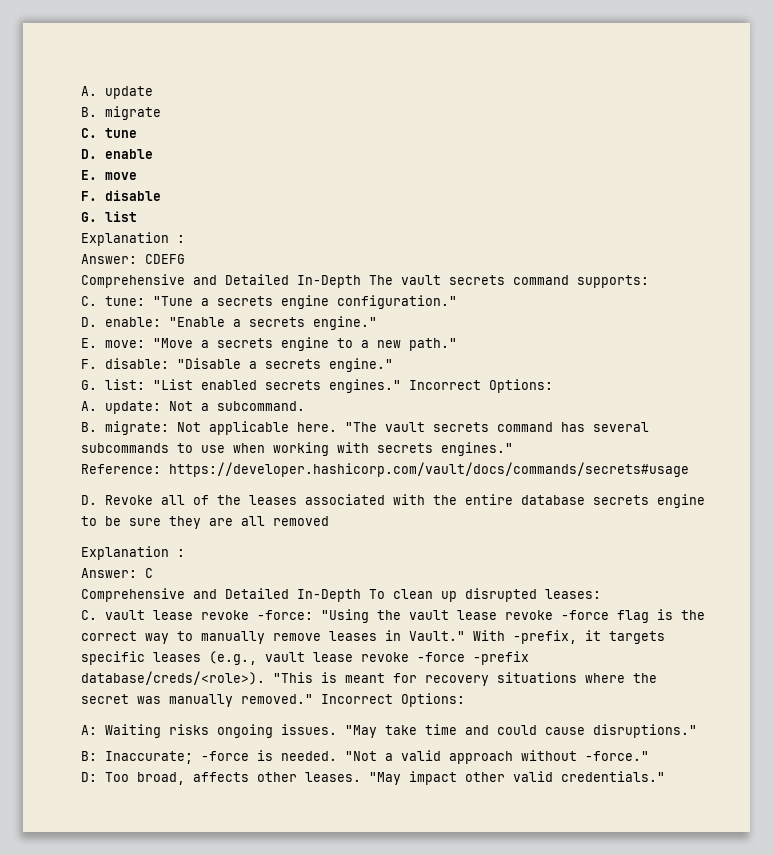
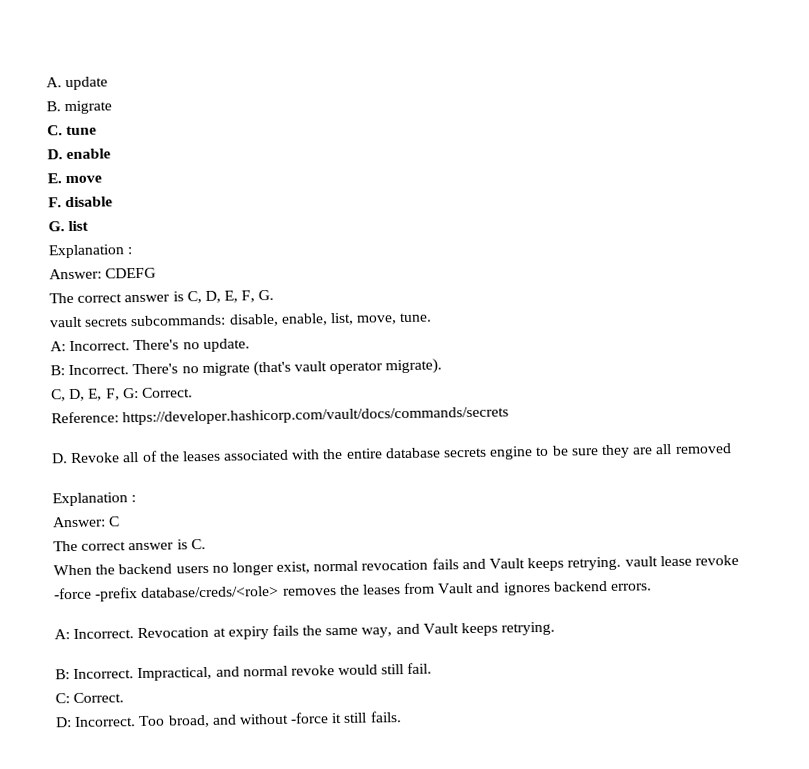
[81,274,649,288] [81,295,457,309] [81,316,377,330] [81,337,457,351] [81,358,393,372] [81,379,553,393] [81,401,305,414] [81,421,649,435] [81,442,513,456] Comprehensive and Detailed In-Depth The vault secrets command supports: // C. tune: "Tune a secrets engine configuration." // D. enable: "Enable a secrets engine." // E. move: "Move a secrets engine to a new path." // F. disable: "Disable a secrets engine." // G. list: "List enabled secrets engines." Incorrect Options: // A. update: Not a subcommand. // B. migrate: Not applicable here. "The vault secrets command has several subcommands to use when working with secrets engines." -> [49,289,275,304] [49,312,433,328] [50,338,250,353] [50,358,443,377] [51,387,193,402] The correct answer is C, D, E, F, G. // vault secrets subcommands: disable, enable, list, move, tune. // A: Incorrect. There's no update. // B: Incorrect. There's no migrate (that's vault operator migrate). // C, D, E, F, G: Correct.
[169,462,689,477] https://developer.hashicorp.com/vault/docs/commands/secrets#usage -> [122,406,510,426] https://developer.hashicorp.com/vault/docs/commands/secrets
[81,588,601,602] [81,609,705,623] [81,630,665,644] [81,651,257,665] Comprehensive and Detailed In-Depth To clean up disrupted leases: // C. vault lease revoke -force: "Using the vault lease revoke -force flag is the correct way to manually remove leases in Vault." With -prefix, it targets specific leases (e.g., -> [53,539,206,552] [53,556,622,576] The correct answer is C. // When the backend users no longer exist, normal revocation fails and Vault keeps retrying.
[81,671,657,686] [81,693,465,707] [81,724,697,738] [81,750,649,764] database/creds/<role>). "This is meant for recovery situations where the secret was manually removed." Incorrect Options: // A: Waiting risks ongoing issues. "May take time and could cause disruptions." // B: Inaccurate; -force is needed. "Not a valid approach without -force." -> [141,580,653,598] [54,621,556,640] [55,662,433,682] [55,692,125,704] database/creds/<role> removes the leases from Vault and ignores backend errors. // A: Incorrect. Revocation at expiry fails the same way, and Vault keeps retrying. // B: Incorrect. Impractical, and normal revoke would still fail. // C: Correct.
(97, 777) none -> [74,716,137,727] Incorrect.
[193,771,665,785] affects other leases. "May impact other valid credentials." -> [211,711,402,725] and without -force it still fails.

